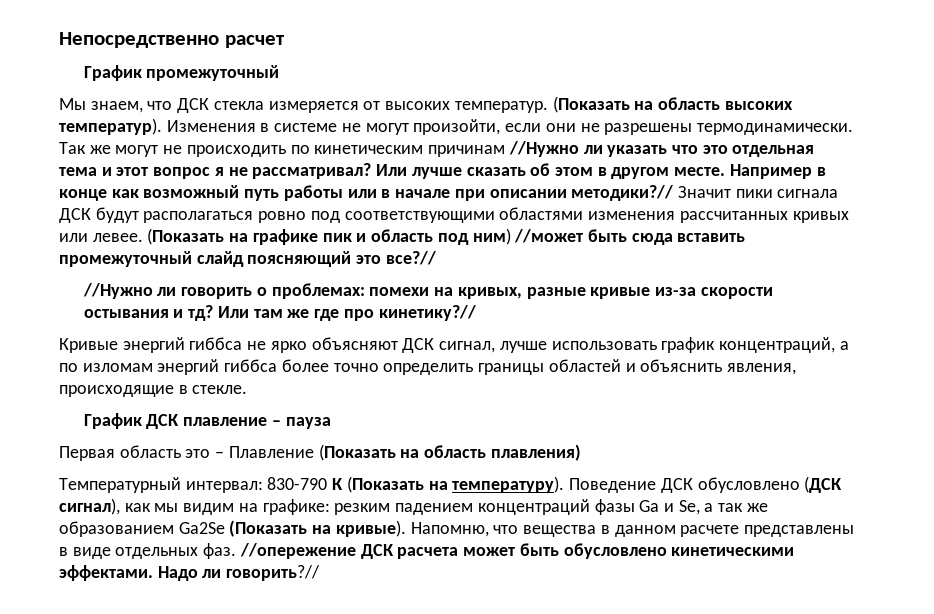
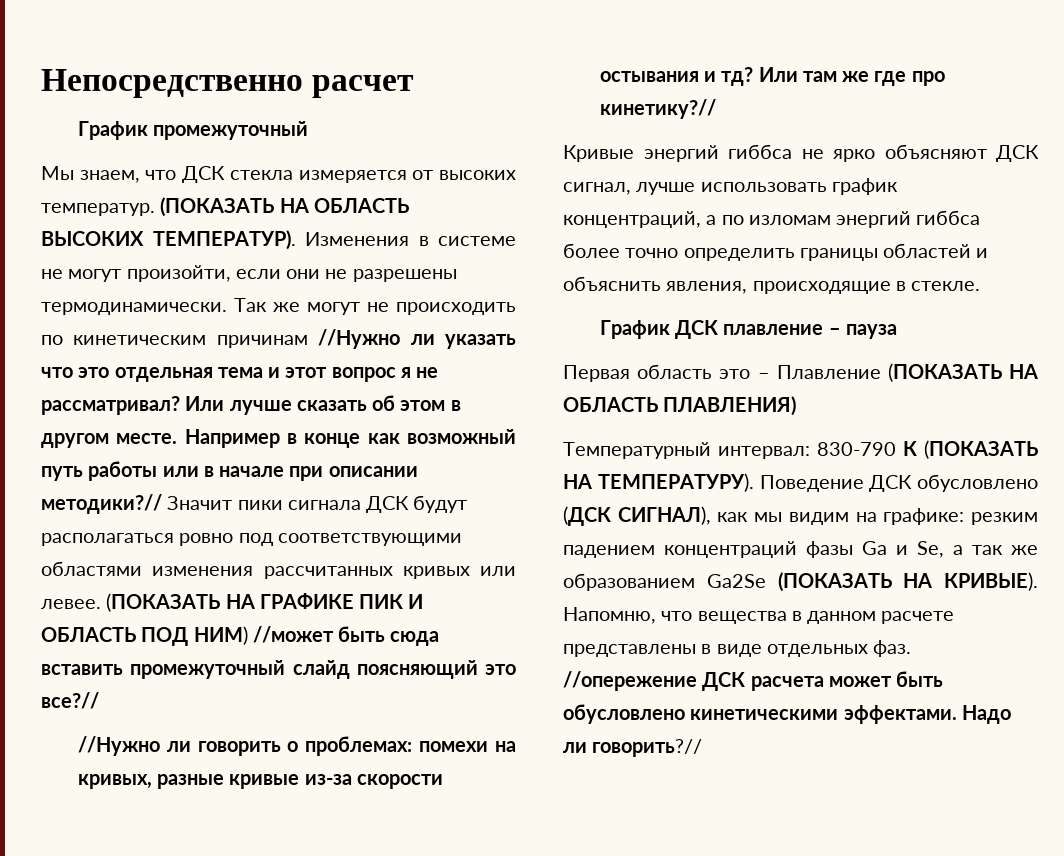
[552,96,793,113] [59,118,162,135] (Показать на область высоких температур). -> [160,197,409,217] [41,230,296,250] (ПОКАЗАТЬ НА ОБЛАСТЬ ВЫСОКИХ ТЕМПЕРАТУР).
[147,228,511,245] (Показать на графике пик и область под ним) -> [106,593,424,612] [41,626,248,646] (ПОКАЗАТЬ НА ГРАФИКЕ ПИК И ОБЛАСТЬ ПОД НИМ)
[318,444,581,461] (Показать на область плавления) -> [887,363,1038,382] [563,396,797,416] (ПОКАЗАТЬ НА ОБЛАСТЬ ПЛАВЛЕНИЯ)
[346,476,565,493] (Показать на температуру). -> [924,440,1038,459] [563,473,754,492] (ПОКАЗАТЬ НА ТЕМПЕРАТУРУ).
[59,498,120,515] сигнал), -> [617,506,711,525] СИГНАЛ),
[229,520,406,537] (Показать на кривые). -> [777,572,1038,592] (ПОКАЗАТЬ НА КРИВЫЕ).

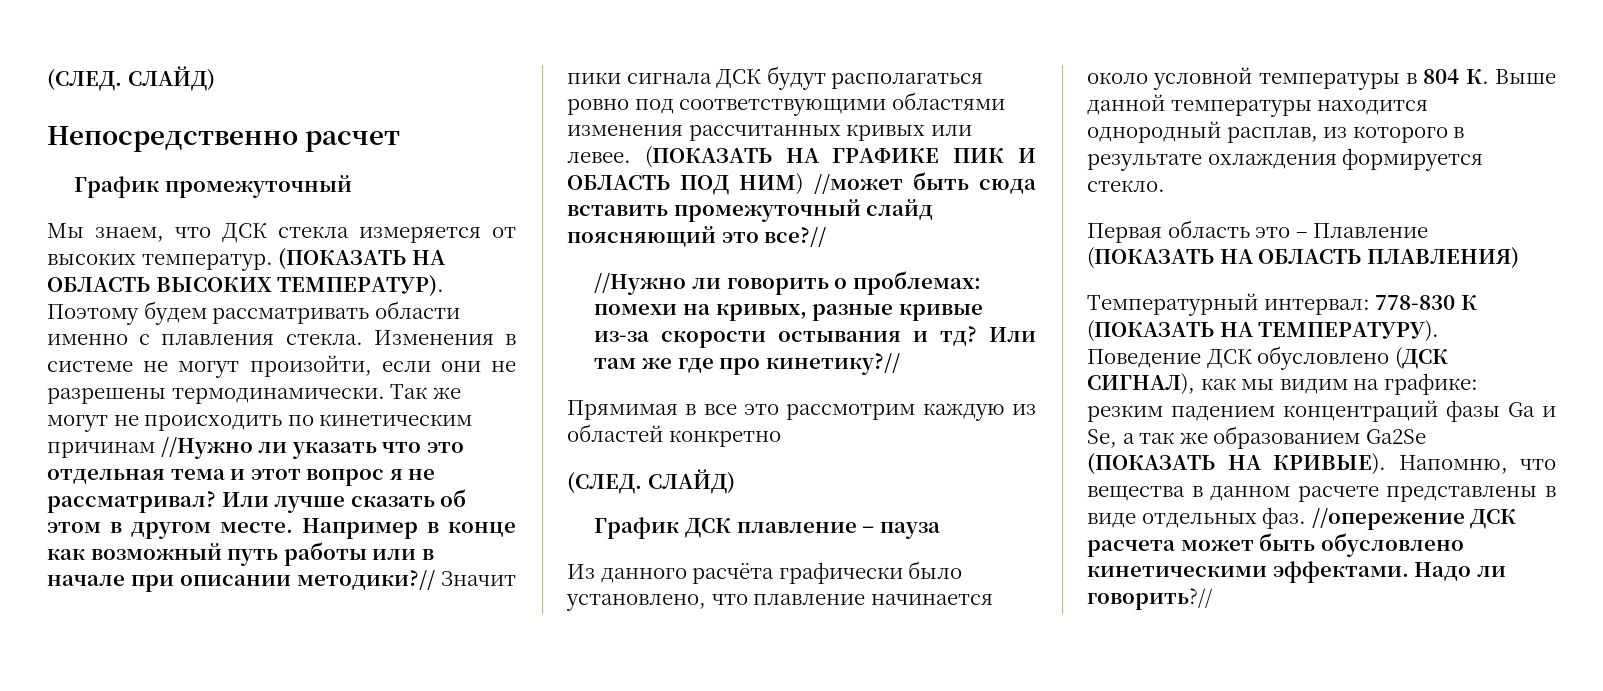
(41, 83) none -> [47,66,215,91] (СЛЕД. СЛАЙД) //
(296, 240) none -> [47,301,460,325] [47,333,363,345] Поэтому будем рассматривать области именно с плавления стекла.
[563,144,1039,162] [563,178,898,195] [563,210,981,228] [563,243,989,261] [563,276,981,294] Кривые энергий гиббса не ярко объясняют ДСК сигнал, лучше использовать график концентраций, а по изломам энергий гиббса более точно определить границы областей и объяснить явления, происходящие в стекле. -> [567,400,1036,421] [567,424,781,447] [567,469,735,494] Прямимая в все это рассмотрим каждую из областей конкретно // (СЛЕД. СЛАЙД)
(897, 331) none -> [567,561,963,584] [566,594,993,611] [1087,67,1556,90] [1087,94,1429,117] [1087,121,1465,143] [1087,148,1484,171] [1087,180,1165,192] // Из данного расчёта графически было установлено, что плавление начинается около условной температуры в 804 К. Выше данной температуры находится однородный расплав, из которого в результате охлаждения формируется стекло.
[817,442,896,456] 830-790 -> [1375,295,1456,310] 778-830

